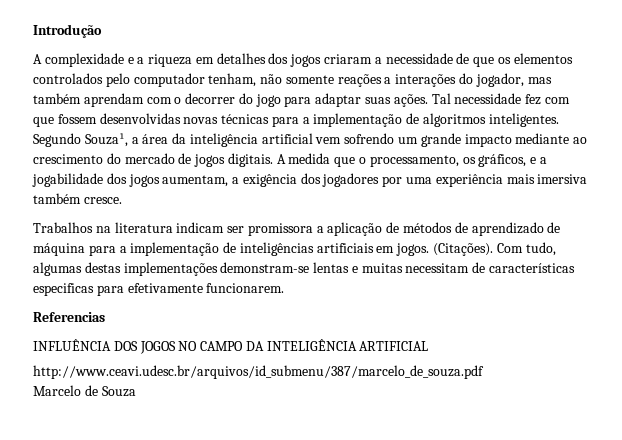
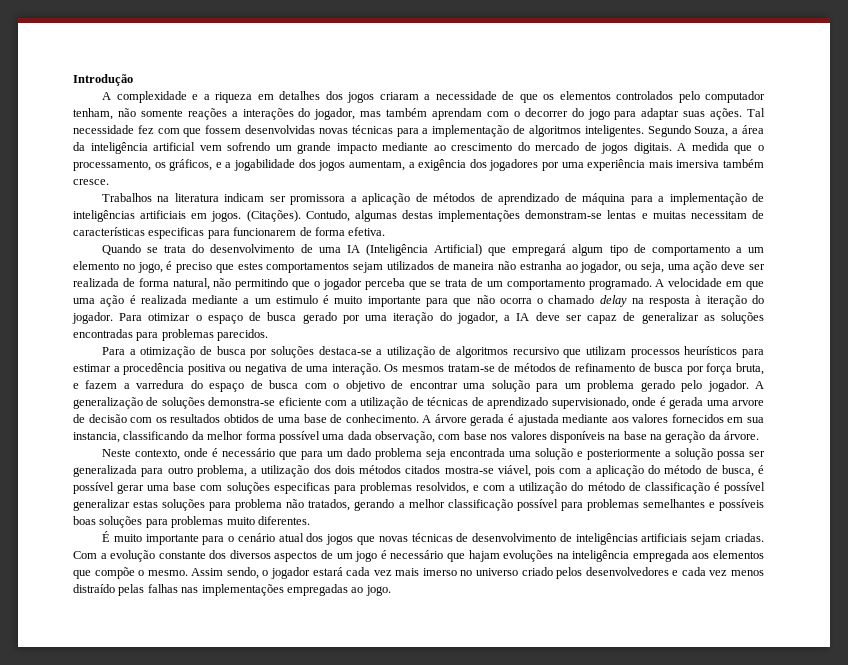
[84,133,128,147] Souza¹, -> [694,126,729,137] Souza,
[496,242,556,256] Com tudo, -> [305,210,350,222] Contudo,
[127,283,285,293] [33,312,105,322] [33,339,429,354] [33,365,484,379] [33,385,136,397] efetivamente funcionarem. // Referencias // INFLUÊNCIA DOS JOGOS NO CAMPO DA INTELIGÊNCIA ARTIFICIAL // http://www.ceavi.udesc.br/arquivos/id_submenu/387/marcelo_de_souza.pdf // Marcelo de Souza -> [233,227,386,236] [101,244,764,256] [73,261,766,273] [73,278,765,290] [73,295,764,307] [72,312,764,324] [73,329,269,341] [101,346,764,358] [73,363,765,375] [73,380,764,392] [73,397,765,409] [73,414,764,426] [73,431,760,443] [101,448,766,460] [73,465,764,477] [73,482,765,494] [73,499,764,511] [73,516,310,528] [101,531,765,545] [73,550,764,562] [73,567,764,579] [73,584,391,596] funcionarem de forma efetiva. // Quando se trata do desenvolvimento de uma IA (Inteligência Artificial) que empregará algum tipo de comportamento a um elemento no jogo, é preciso que estes comportamentos sejam utilizados de maneira não estranha ao jogador, ou seja, uma ação deve ser realizada de forma natural, não permitindo que o jogador perceba que se trata de um comportamento programado. A velocidade em que uma ação é realizada mediante a um estimulo é muito importante para que não ocorra o chamado delay na resposta à iteração do jogador. Para otimizar o espaço de busca gerado por uma iteração do jogador, a IA deve ser capaz de generalizar as soluções encontradas para problemas parecidos. // Para a otimização de busca por soluções destaca-se a utilização de algoritmos recursivo que utilizam processos heurísticos para estimar a procedência positiva ou negativa de uma interação. Os mesmos tratam-se de métodos de refinamento de busca por força bruta, e fazem a varredura do espaço de busca com o objetivo de encontrar uma solução para um problema gerado pelo jogador. A generalização de soluções demonstra-se eficiente com a utilização de técnicas de aprendizado supervisionado, onde é gerada uma arvore de decisão com os resultados obtidos de uma base de conhecimento. A árvore gerada é ajustada mediante aos valores fornecidos em sua instancia, classificando da melhor forma possível uma dada observação, com base nos valores disponíveis na base na geração da árvore. // Neste contexto, onde é necessário que para um dado problema seja encontrada uma solução e posteriormente a solução possa ser generalizada para outro problema, a utilização dos dois métodos citados mostra-se viável, pois com a aplicação do método de busca, é possível gerar uma base com soluções especificas para problemas resolvidos, e com a utilização do método de classificação é possível generalizar estas soluções para problema não tratados, gerando a melhor classificação possível para problemas semelhantes e possíveis boas soluções para problemas muito diferentes. // É muito importante para o cenário atual dos jogos que novas técnicas de desenvolvimento de inteligências artificiais sejam criadas. Com a evolução constante dos diversos aspectos de um jogo é necessário que hajam evoluções na inteligência empregada aos elementos que compõe o mesmo. Assim sendo, o jogador estará cada vez mais imerso no universo criado pelos desenvolvedores e cada vez menos distraído pelas falhas nas implementações empregadas ao jogo.

